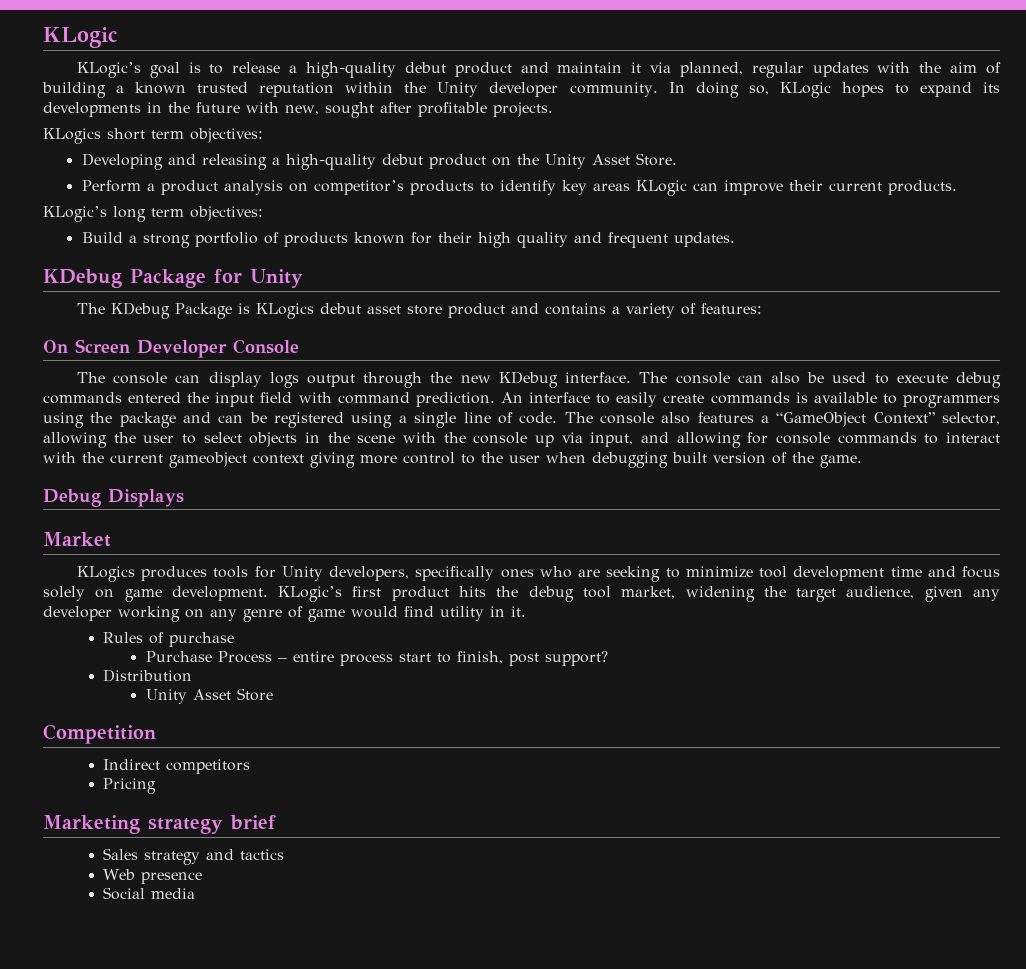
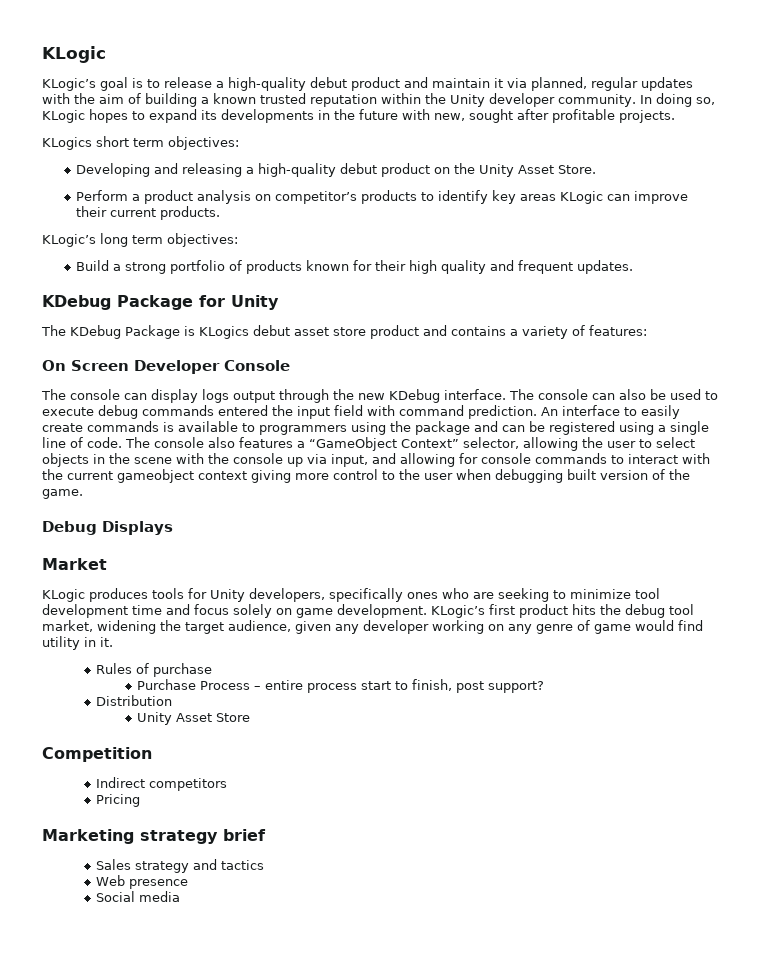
[76,566,135,582] KLogics -> [42,589,85,602] KLogic

